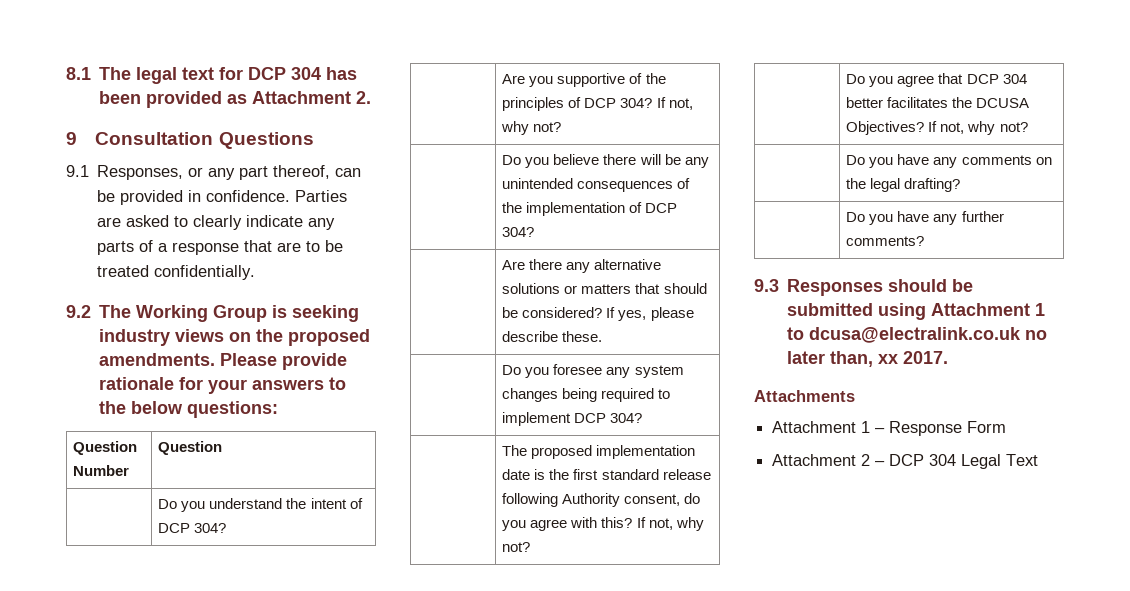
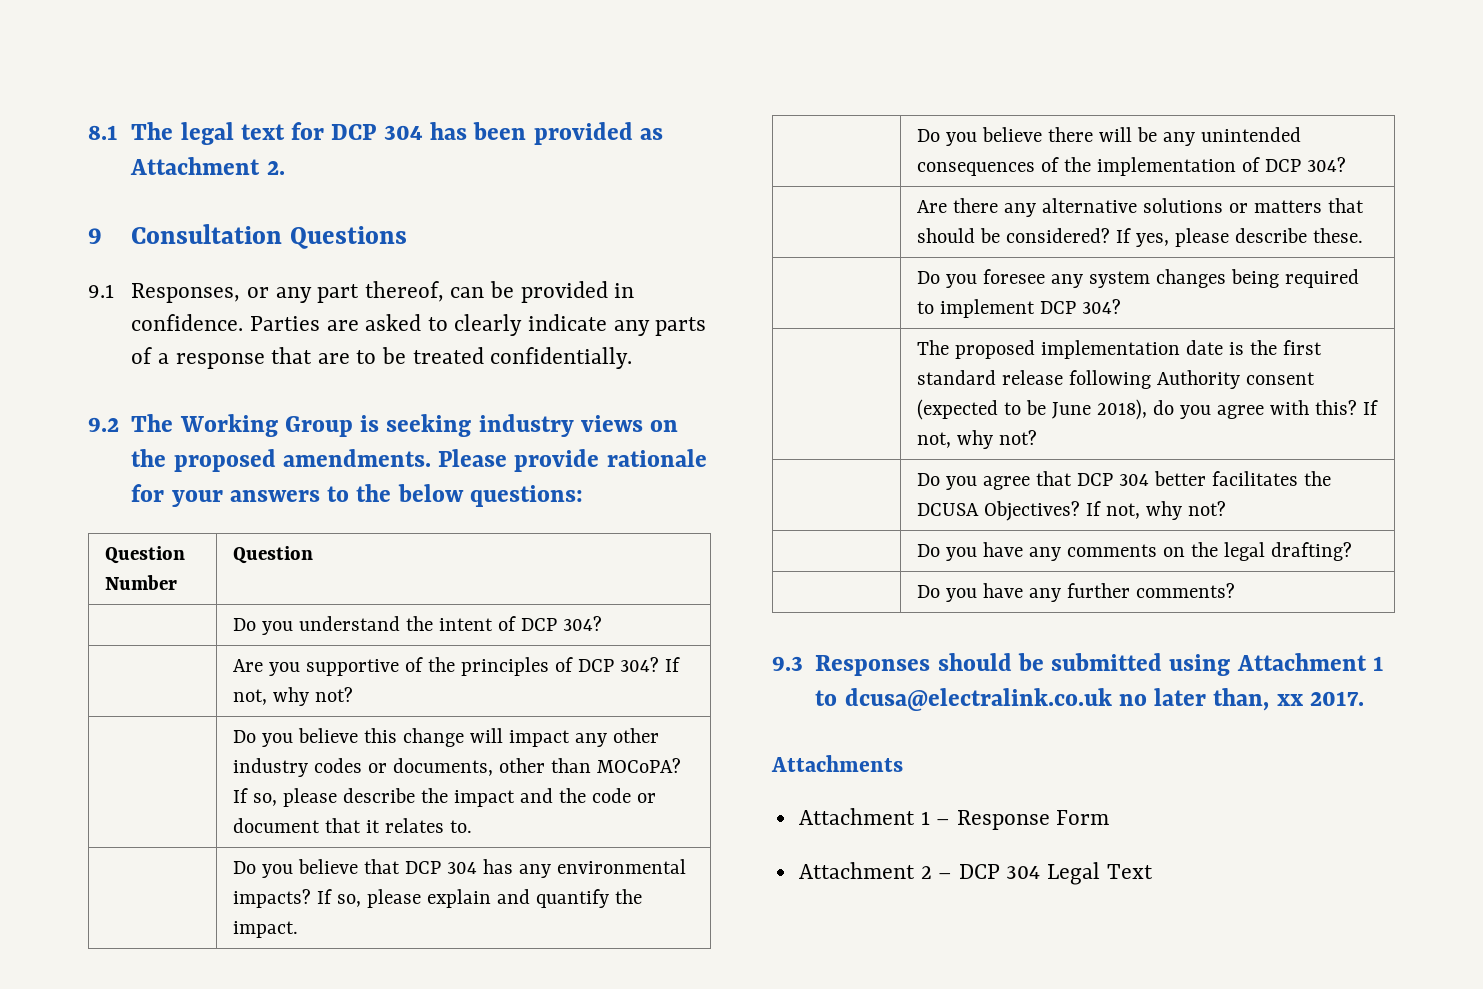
(562, 127) none -> [233,728,659,747] [233,758,682,777] [233,788,656,807] [233,818,473,833] [233,859,686,878] [233,889,642,908] [233,921,299,938] // | Do you believe this change will impact any other industry codes or documents, other than MOCoPA? If so, please describe the impact and the code or document that it relates to. // | Do you believe that DCP 304 has any environmental impacts? If so, please explain and quantify the impact.
[624,494,681,506] consent, -> [1246,372,1316,385] [917,399,1148,420] consent (expected to be June 2018),

